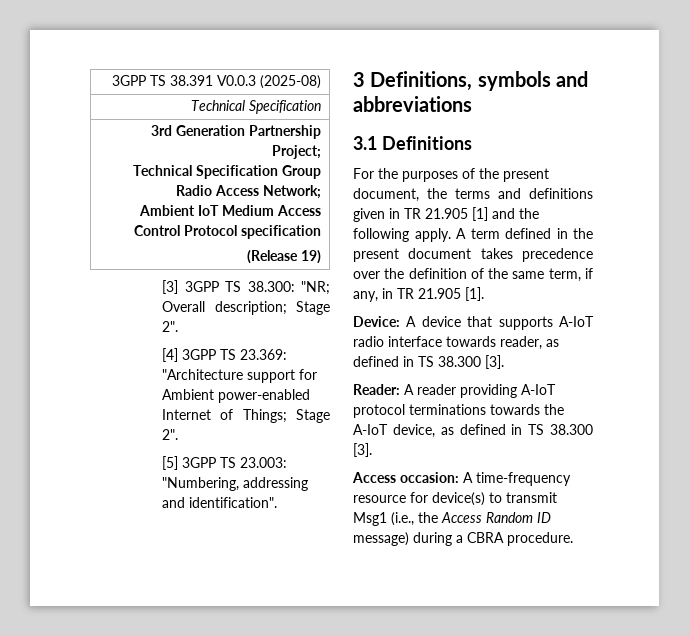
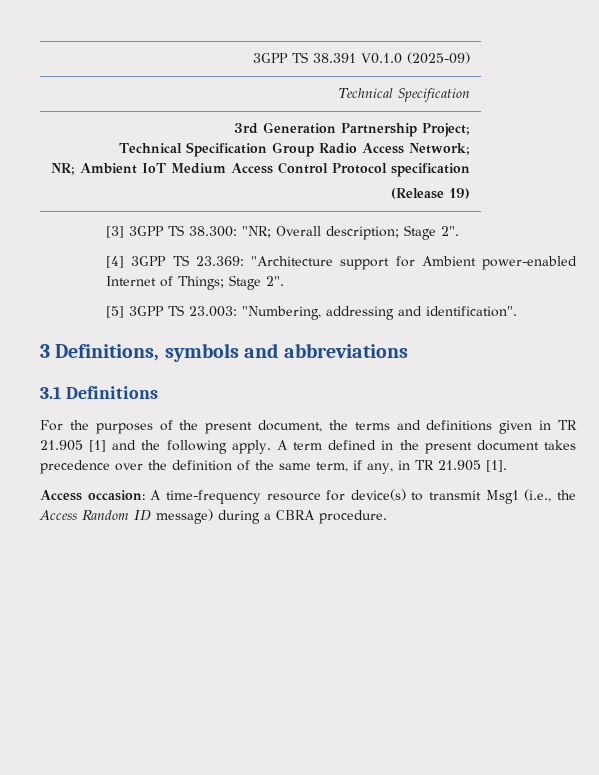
[216,75,321,89] V0.0.3 (2025-08) -> [361,52,471,64] V0.1.0 (2025-09)
(321, 192) none -> [51,163,76,175] NR;
[353,316,594,330] [353,336,559,350] [353,355,504,369] [353,384,556,398] [353,404,564,418] [353,424,593,438] [353,443,372,457] // Device: A device that supports A-IoT radio interface towards reader, as defined in TS 38.300 [3]. // Reader: A reader providing A-IoT protocol terminations towards the A-IoT device, as defined in TS 38.300 [3]. -> (507, 466) none

